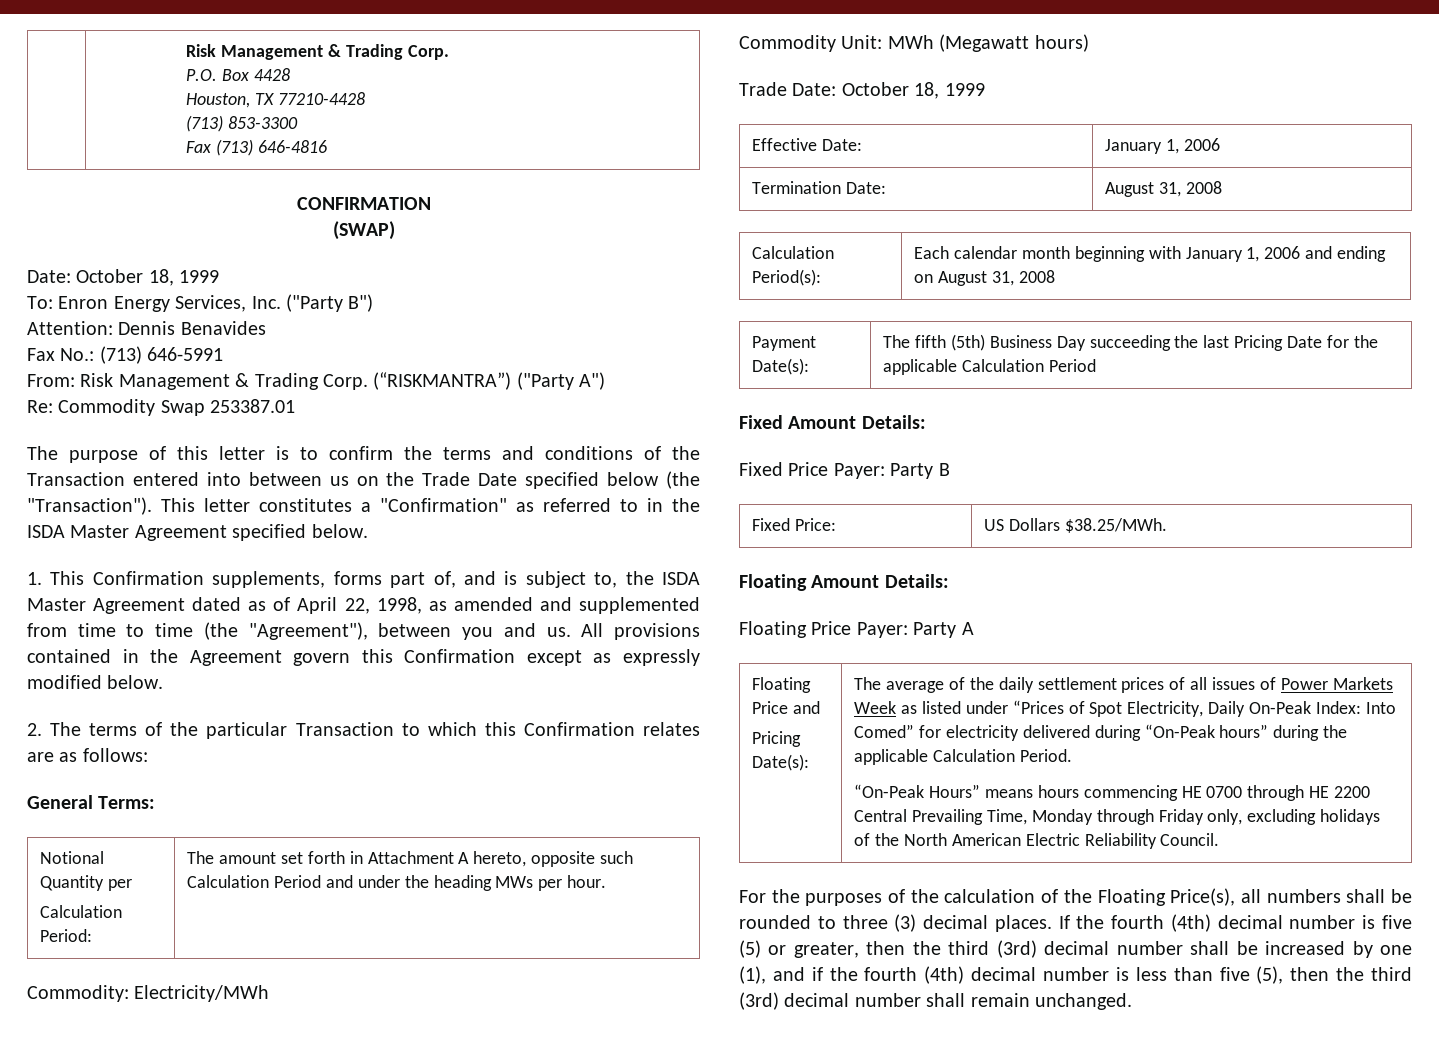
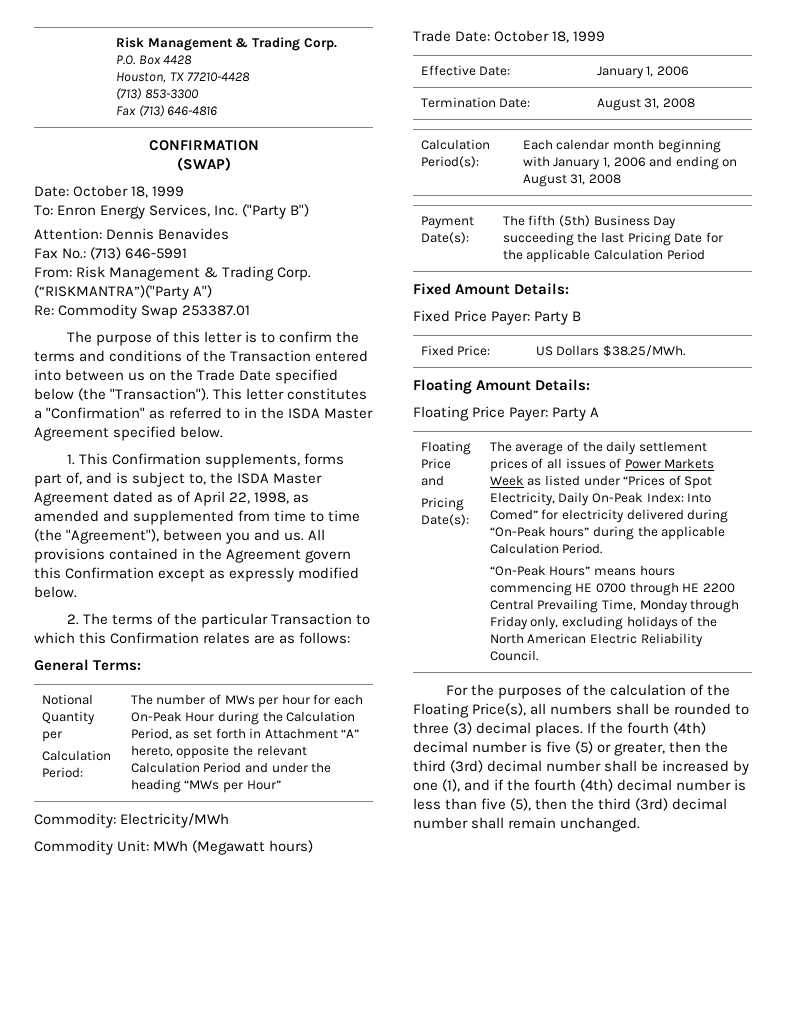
[373,372,574,390] (“RISKMANTRA”) ("Party -> [34,285,189,300] (“RISKMANTRA”)("Party
[219,852,277,864] amount -> [156,694,364,708] [130,711,356,725] [130,728,190,740] number of MWs per hour for each On-Peak Hour during the Calculation Period, as
[458,852,470,864] A -> [341,729,360,738] “A”
[600,851,634,864] such -> [232,745,307,756] the relevant
[495,875,607,891] MWs per hour. -> [184,780,281,793] “MWs per Hour”

